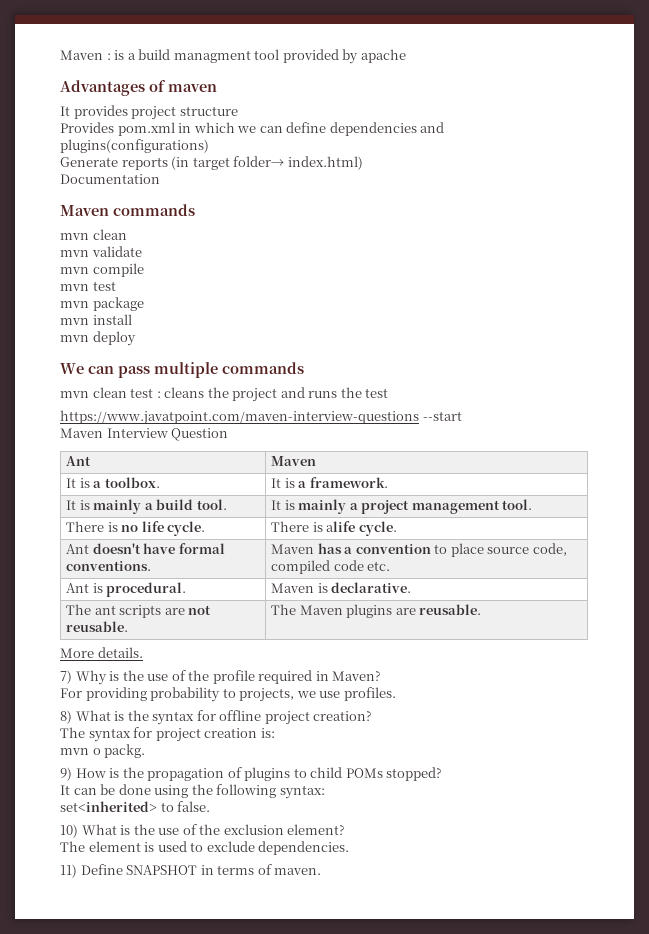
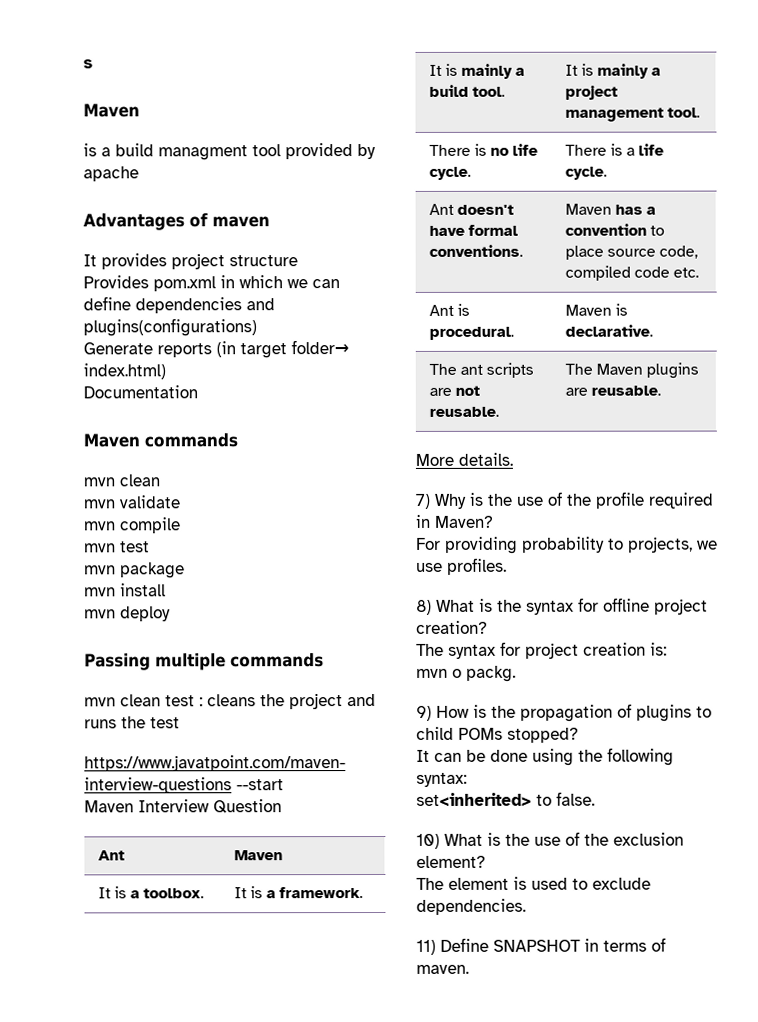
[60,50,111,60] Maven : -> [83,59,93,69] [83,103,140,118] s // Maven //
[60,363,150,378] We can pass -> [84,653,151,671] Passing
[326,521,356,532] alife -> [625,143,665,156] a life

